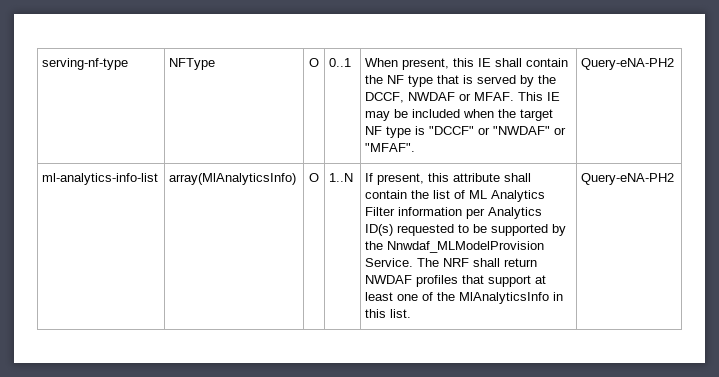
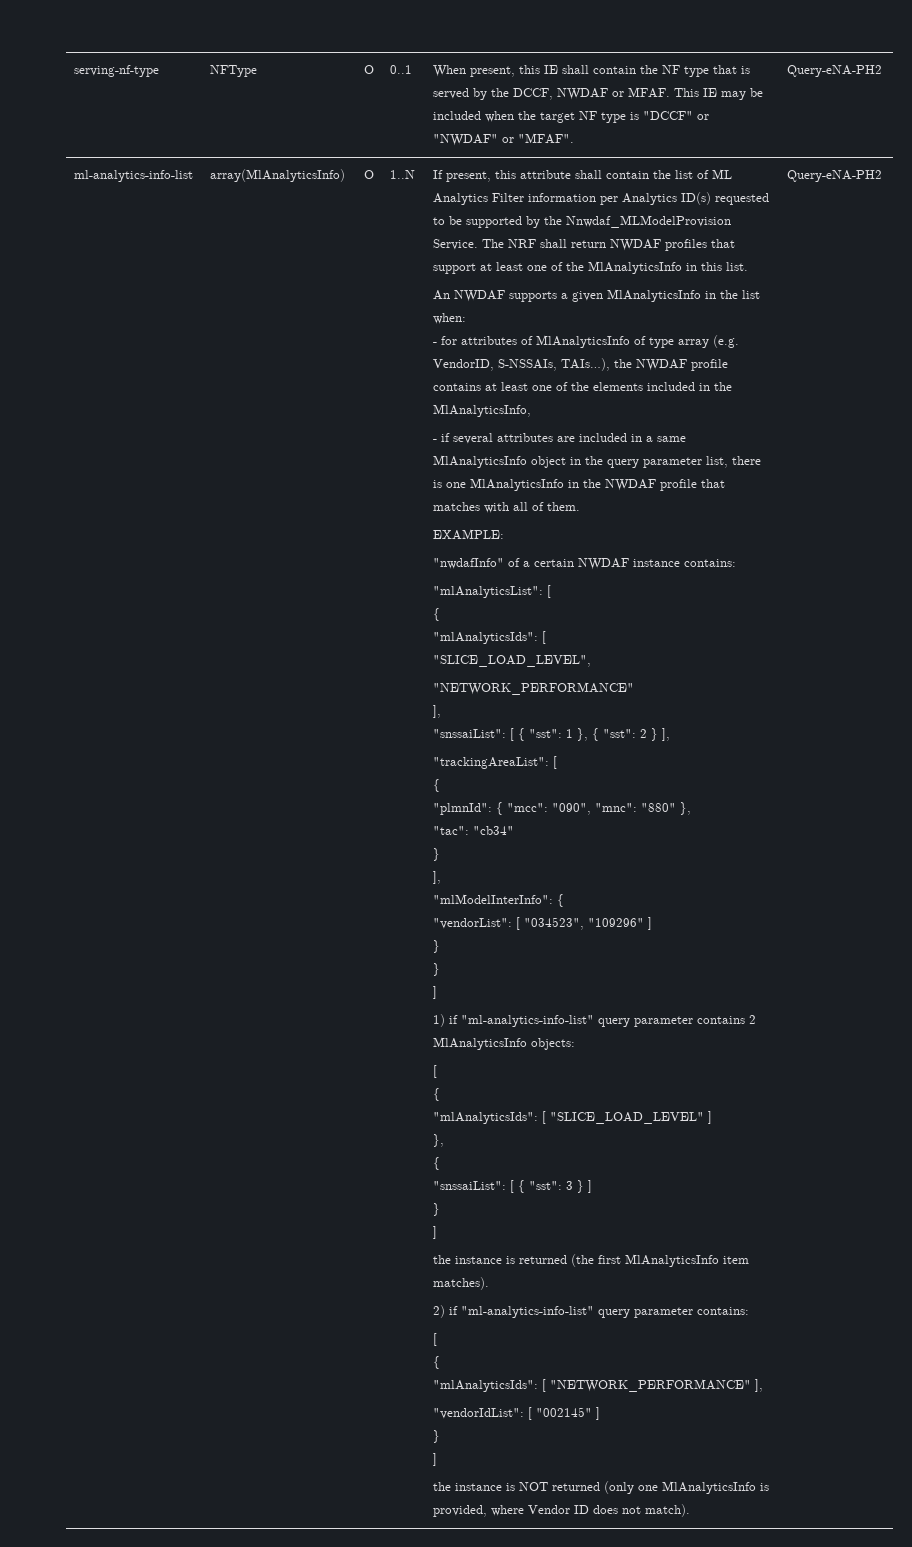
(412, 313) none -> [433,289,761,302] [433,313,467,324] [433,335,740,348] [433,358,729,371] [433,382,733,391] [433,404,532,417] [433,433,687,444] [433,455,762,468] [433,478,726,491] [433,502,581,513] [433,529,505,540] [433,558,737,570] [433,585,552,598] [433,608,441,621] [433,631,547,644] [433,655,592,667] [433,682,635,695] [433,705,442,718] [433,728,671,741] [433,756,558,769] [433,779,441,792] [433,802,692,815] [433,826,515,835] [433,848,441,861] [433,871,442,884] [433,894,565,907] [433,917,653,930] [433,940,441,953] [433,963,441,976] [433,986,438,999] [433,1014,757,1027] [433,1037,576,1050] [433,1065,438,1078] [433,1088,441,1101] [433,1111,713,1124] [433,1134,445,1147] [433,1157,441,1170] [433,1180,593,1193] [433,1203,441,1216] [433,1226,438,1239] [433,1254,750,1267] [433,1277,490,1290] [433,1305,750,1318] [433,1333,438,1346] [433,1356,441,1369] [433,1379,764,1392] [433,1407,601,1420] [433,1430,441,1443] [433,1453,438,1466] [433,1481,770,1494] [433,1504,691,1517] // An NWDAF supports a given MlAnalyticsInfo in the list when: // - for attributes of MlAnalyticsInfo of type array (e.g. VendorID, S-NSSAIs, TAIs…), the NWDAF profile contains at least one of the elements included in the MlAnalyticsInfo, // - if several attributes are included in a same MlAnalyticsInfo object in the query parameter list, there is one MlAnalyticsInfo in the NWDAF profile that matches with all of them. // EXAMPLE: // "nwdafInfo" of a certain NWDAF instance contains: // "mlAnalyticsList": [ // { // "mlAnalyticsIds": [ // "SLICE_LOAD_LEVEL", // "NETWORK_PERFORMANCE" // ], // "snssaiList": [ { "sst": 1 }, { "sst": 2 } ], // "trackingAreaList": [ // { // "plmnId": { "mcc": "090", "mnc": "880" }, // "tac": "cb34" // } // ], // "mlModelInterInfo": { // "vendorList": [ "034523", "109296" ] // } // } // ] // 1) if "ml-analytics-info-list" query parameter contains 2 MlAnalyticsInfo objects: // [ // { // "mlAnalyticsIds": [ "SLICE_LOAD_LEVEL" ] // }, // { // "snssaiList": [ { "sst": 3 } ] // } // ] // the instance is returned (the first MlAnalyticsInfo item matches). // 2) if "ml-analytics-info-list" query parameter contains: // [ // { // "mlAnalyticsIds": [ "NETWORK_PERFORMANCE" ], // "vendorIdList": [ "002145" ] // } // ] // the instance is NOT returned (only one MlAnalyticsInfo is provided, where Vendor ID does not match).

